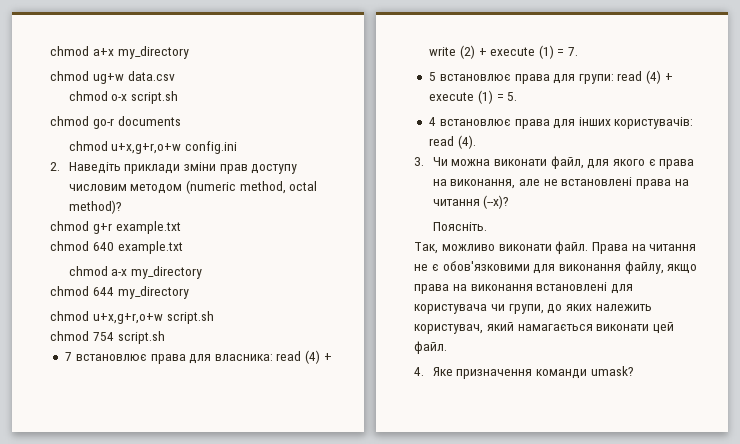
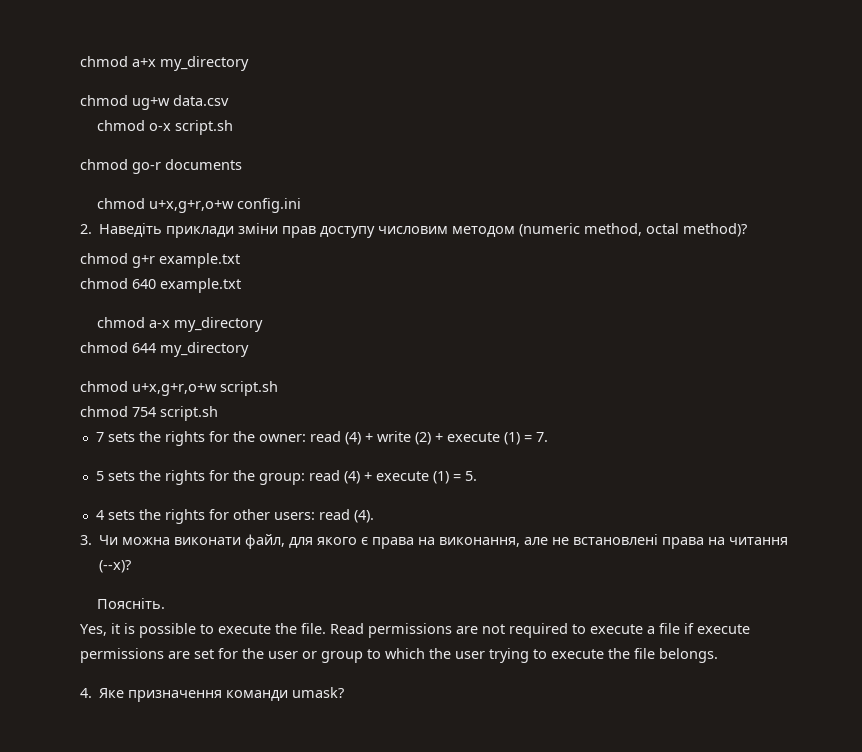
[75,354,273,364] встановлює права для власника: -> [107,431,306,446] sets the rights for the owner:
[439,74,614,84] встановлює права для групи: -> [107,470,305,485] sets the rights for the group:
[439,117,694,129] встановлює права для інших користувачів: -> [107,509,315,524] sets the rights for other users:
[414,241,697,254] [414,261,698,274] [414,282,633,294] [414,304,652,314] [414,322,674,334] [414,341,448,354] Так, можливо виконати файл. Права на читання не є обов'язковими для виконання файлу, якщо права на виконання встановлені для користувача чи групи, до яких належить користувач, який намагається виконати цей файл. -> [79,623,750,638] [79,648,718,663] Yes, it is possible to execute the file. Read permissions are not required to execute a file if execute permissions are set for the user or group to which the user trying to execute the file belongs.

